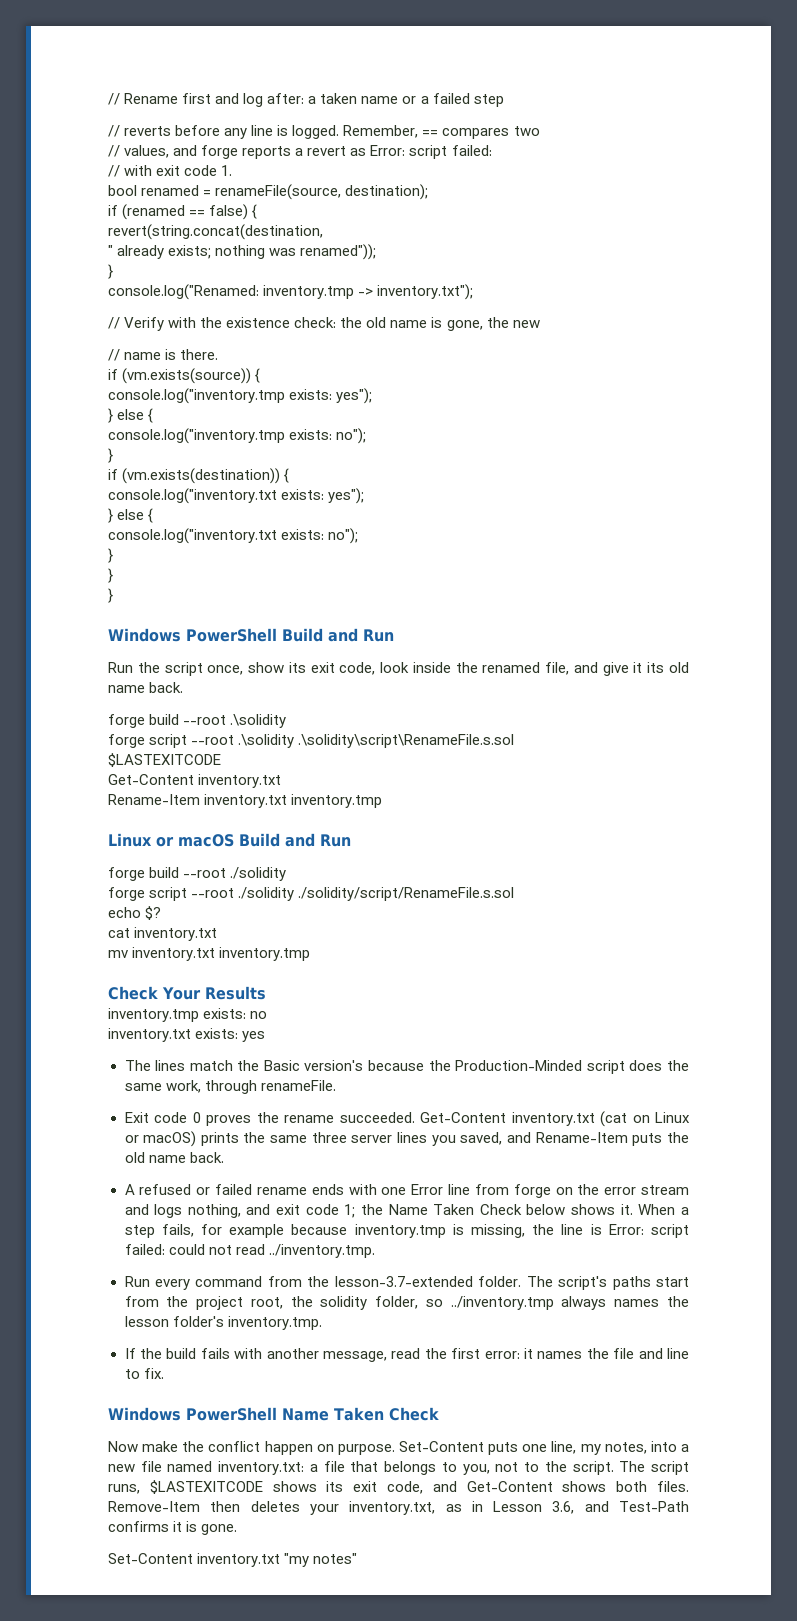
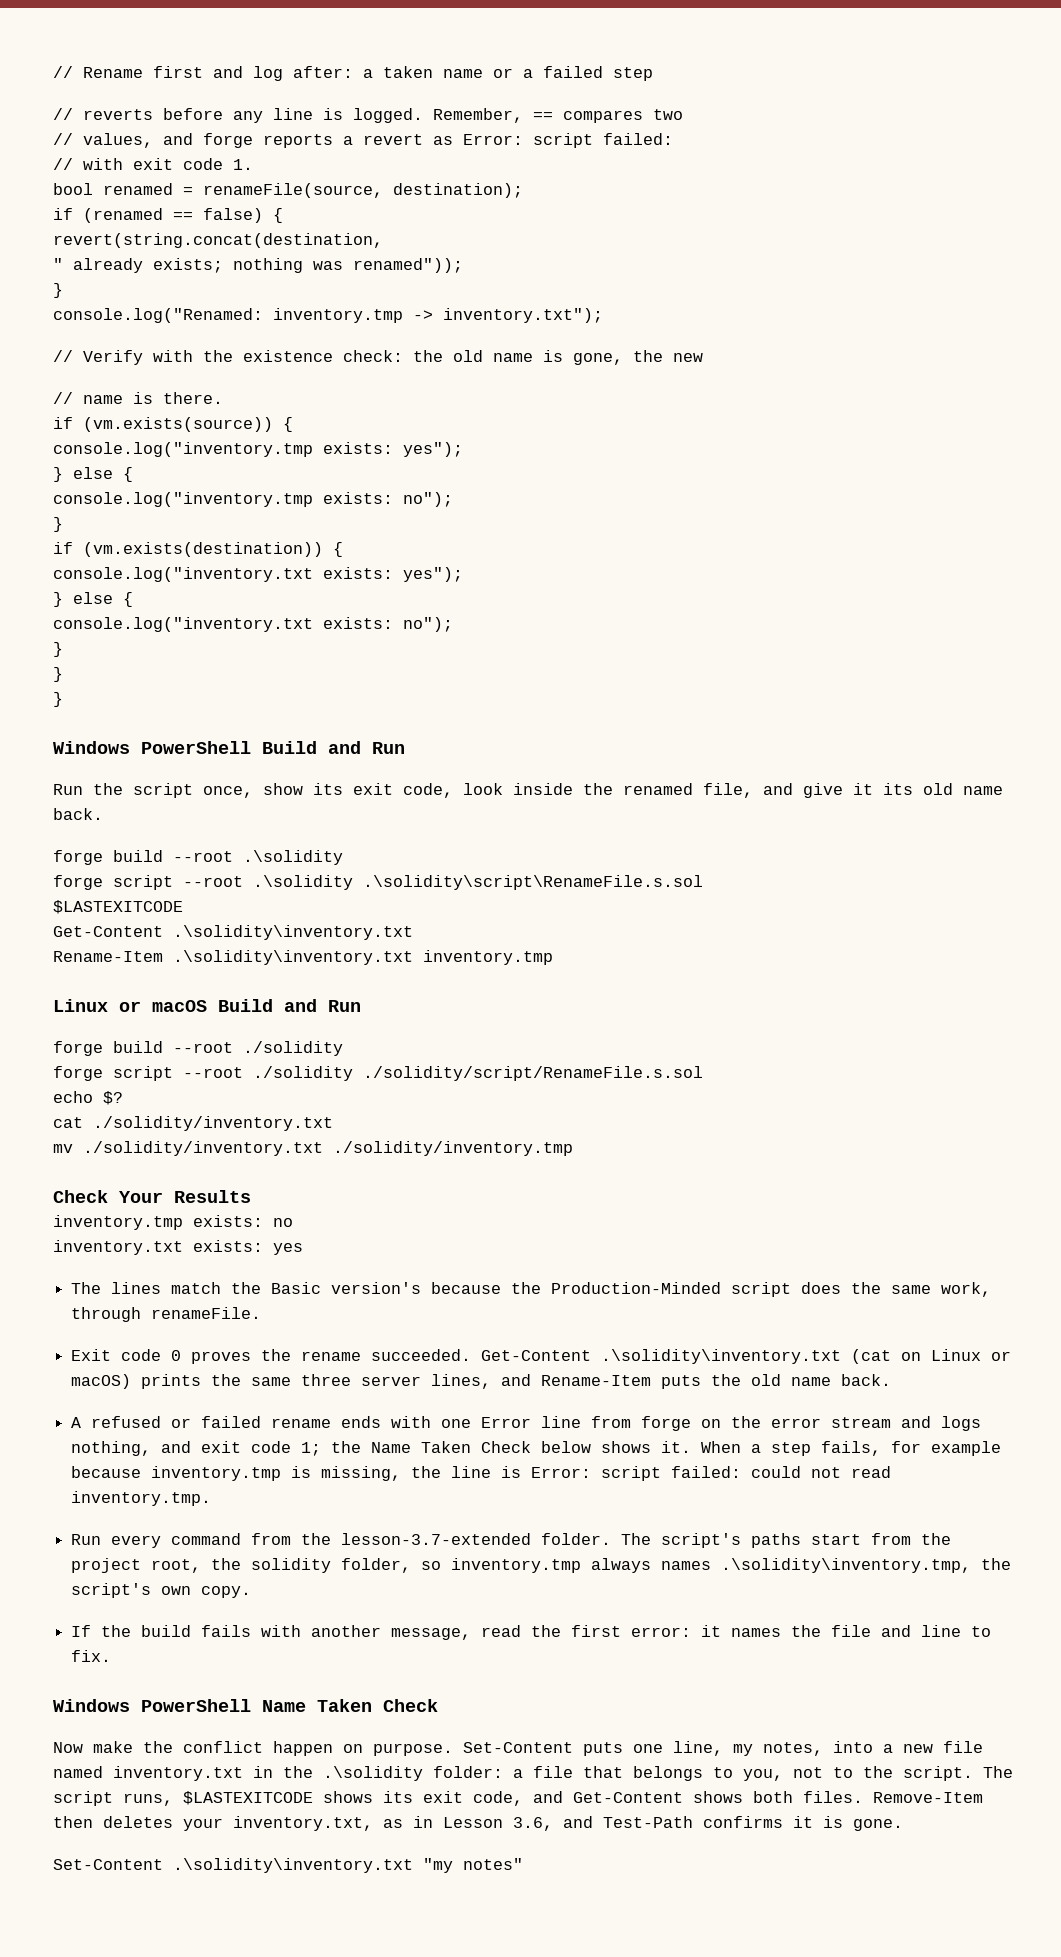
[198,774,282,788] [108,794,288,808] inventory.txt // Rename-Item inventory.txt -> [173,925,413,940] [53,950,413,965] .\solidity\inventory.txt // Rename-Item .\solidity\inventory.txt
[134,927,218,941] inventory.txt -> [93,1116,333,1131] ./solidity/inventory.txt
[132,947,311,961] inventory.txt inventory.tmp -> [83,1141,573,1156] ./solidity/inventory.txt ./solidity/inventory.tmp
[511,1112,595,1126] inventory.txt -> [601,1349,842,1364] .\solidity\inventory.txt
[397,1132,503,1146] lines you saved, -> [431,1374,492,1389] lines,
[268,1244,375,1258] ../inventory.tmp. -> [71,1491,212,1506] inventory.tmp.
[450,1296,554,1310] ../inventory.tmp -> [451,1558,582,1573] inventory.tmp
[666,1296,689,1307] [124,1316,322,1330] the lesson folder's inventory.tmp. -> [721,1558,1012,1573] [71,1583,252,1598] .\solidity\inventory.tmp, the script's own copy.
[218,1461,305,1475] inventory.txt: -> [113,1766,503,1781] inventory.txt in the .\solidity folder:
[197,1553,281,1567] inventory.txt -> [173,1858,413,1873] .\solidity\inventory.txt

